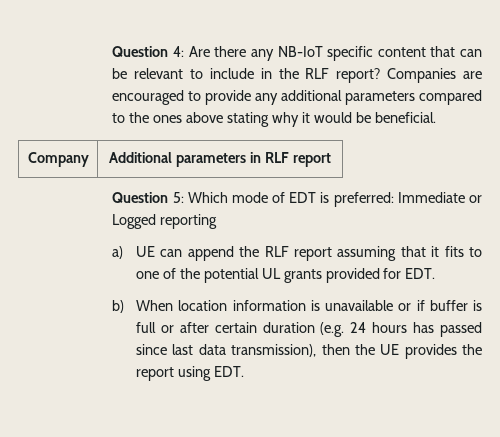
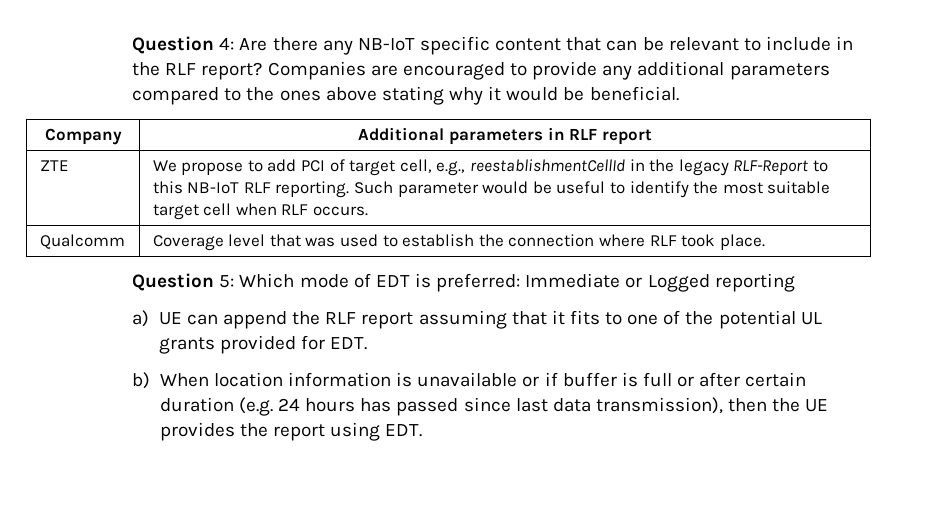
(331, 160) none -> [39,160,69,171] [152,159,828,176] [152,181,831,198] [152,203,368,220] [39,234,125,249] [152,234,765,251] // ZTE | We propose to add PCI of target cell, e.g., reestablishmentCellId in the legacy RLF-Report to this NB-IoT RLF reporting. Such parameter would be useful to identify the most suitable target cell when RLF occurs. // Qualcomm | Coverage level that was used to establish the connection where RLF took place.

